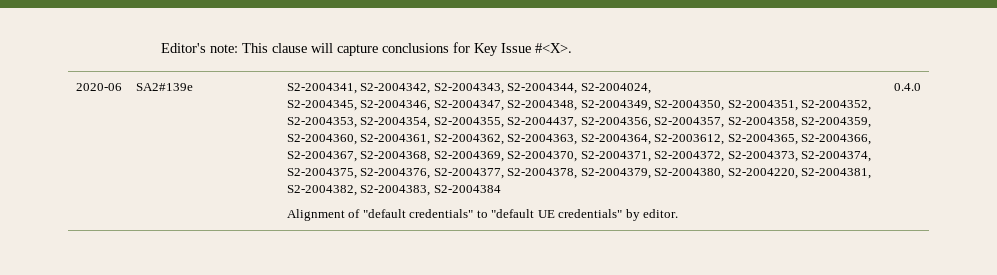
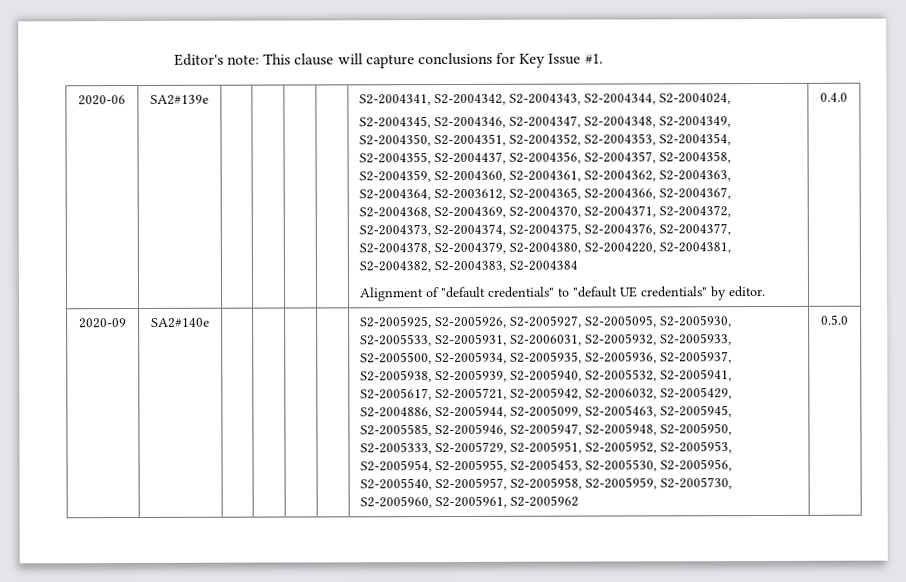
[535,43,573,53] #<X>. -> [584,53,603,64] #1.
(921, 87) none -> [79,318,127,329] [151,317,210,328] [360,315,733,329] [360,333,733,347] [360,351,733,365] [360,369,733,383] [360,387,733,401] [360,405,733,419] [360,423,733,437] [360,441,733,455] [360,459,733,473] [360,477,733,491] [360,495,580,509] [821,314,849,325] // 2020-09 | SA2#140e | | | | | S2-2005925, S2-2005926, S2-2005927, S2-2005095, S2-2005930, S2-2005533, S2-2005931, S2-2006031, S2-2005932, S2-2005933, S2-2005500, S2-2005934, S2-2005935, S2-2005936, S2-2005937, S2-2005938, S2-2005939, S2-2005940, S2-2005532, S2-2005941, S2-2005617, S2-2005721, S2-2005942, S2-2006032, S2-2005429, S2-2004886, S2-2005944, S2-2005099, S2-2005463, S2-2005945, S2-2005585, S2-2005946, S2-2005947, S2-2005948, S2-2005950, S2-2005333, S2-2005729, S2-2005951, S2-2005952, S2-2005953, S2-2005954, S2-2005955, S2-2005453, S2-2005530, S2-2005956, S2-2005540, S2-2005957, S2-2005958, S2-2005959, S2-2005730, S2-2005960, S2-2005961, S2-2005962 | 0.5.0

